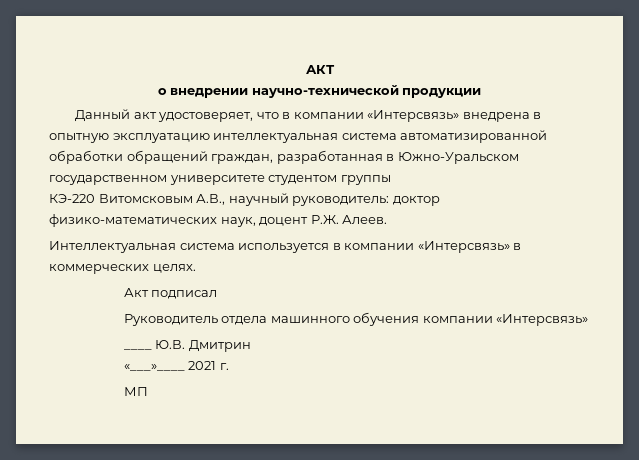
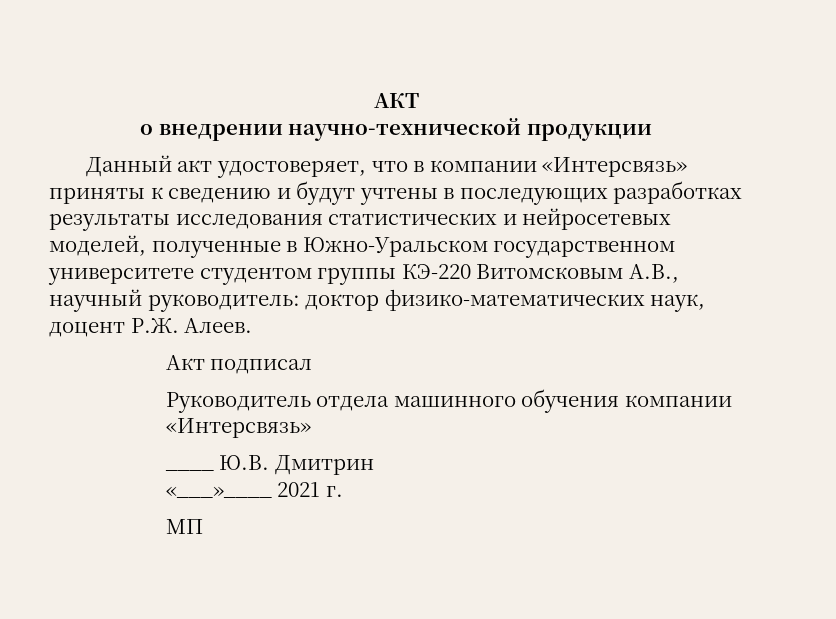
[462,112,542,122] [49,130,548,143] [49,150,383,164] внедрена в опытную эксплуатацию интеллектуальная система автоматизированной обработки обращений граждан, разработанная -> [49,181,743,205] [49,208,672,231] [49,235,281,258] приняты к сведению и будут учтены в последующих разработках результаты исследования статистических и нейросетевых моделей, полученные
(391, 180) // -> (397, 276) none
[49,241,522,253] [49,264,196,274] // Интеллектуальная система используется в компании «Интерсвязь» в коммерческих целях. -> (253, 325) none

